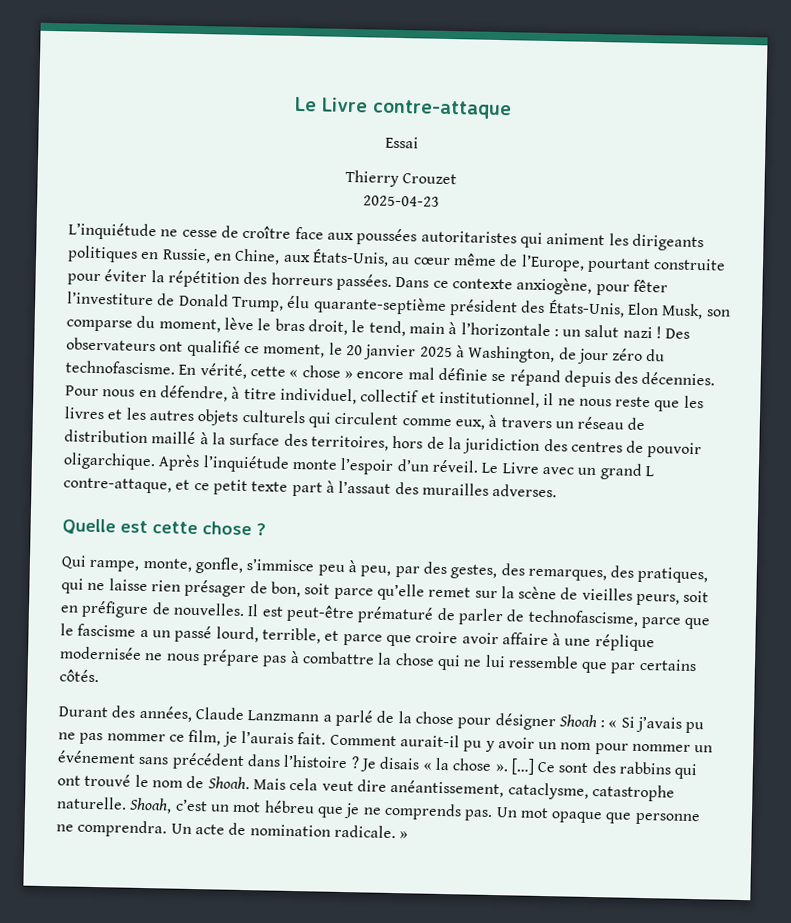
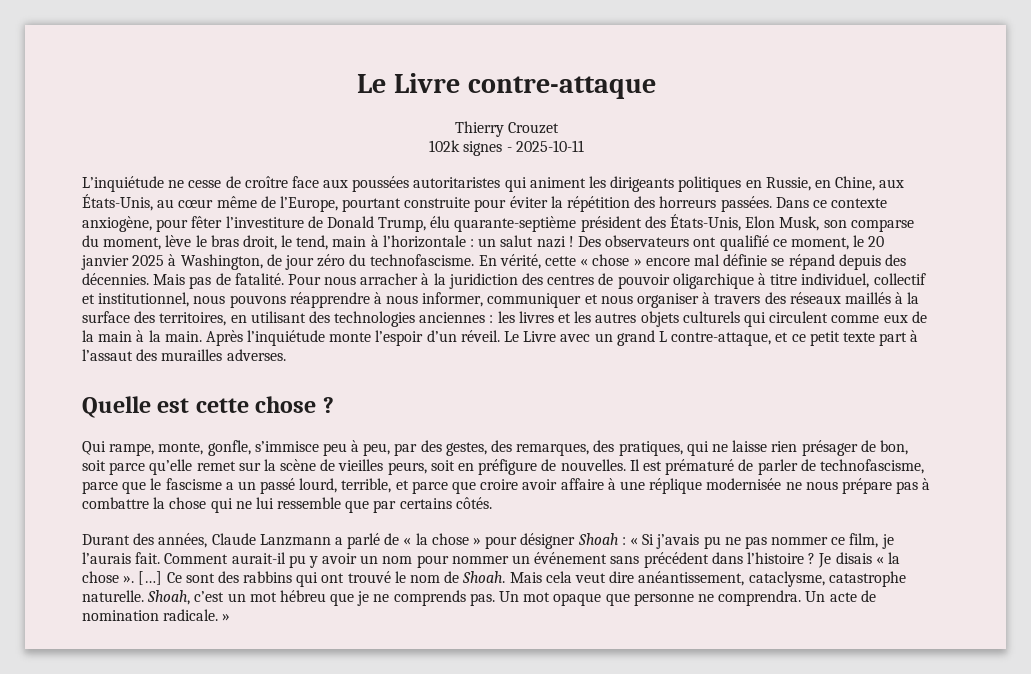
[385,136,419,149] // Essai -> (656, 87) none
[362,195,440,207] 2025-04-23 -> [429,140,584,156] 102k signes - 2025-10-11
[65,385,228,402] Pour nous en défendre, -> [153,273,754,289] Mais pas de fatalité. Pour nous arracher à la juridiction des centres de pouvoir oligarchique
[543,392,681,412] il ne nous reste que -> [193,292,920,308] [82,311,494,327] nous pouvons réapprendre à nous informer, communiquer et nous organiser à travers des réseaux maillés à la surface des territoires, en utilisant des technologies anciennes :
[454,414,646,431] [64,429,703,459] [63,452,156,471] eux, à travers un réseau de distribution maillé à la surface des territoires, hors de la juridiction des centres de pouvoir oligarchique. -> [883,311,927,323] [82,330,202,342] eux de la main à la main.
[285,604,355,623] peut-être -> (662, 466) none
[397,711,454,725] la chose -> [403,533,482,545] « la chose »

